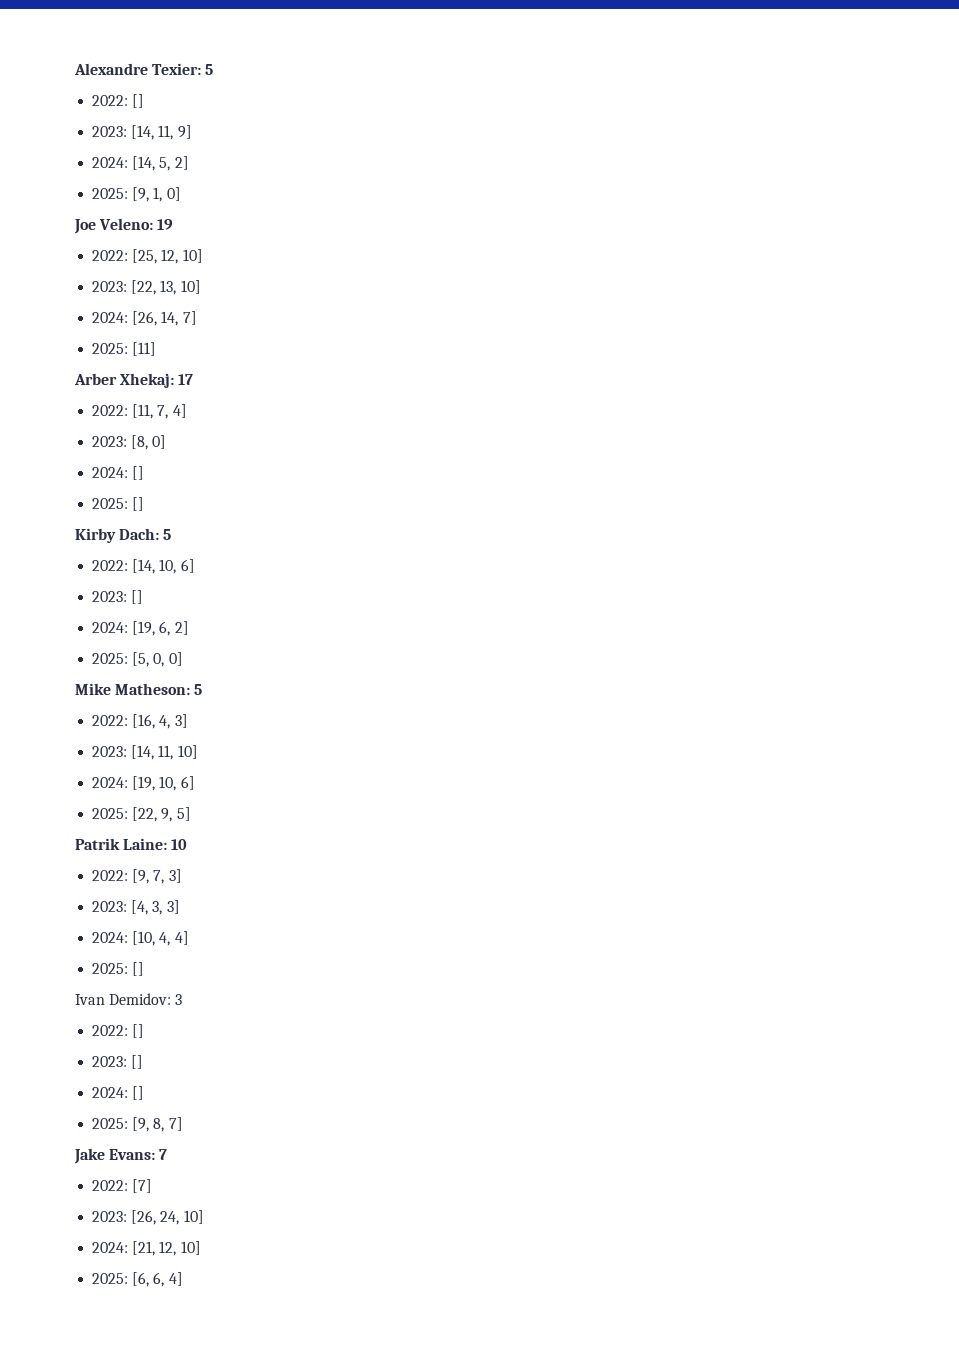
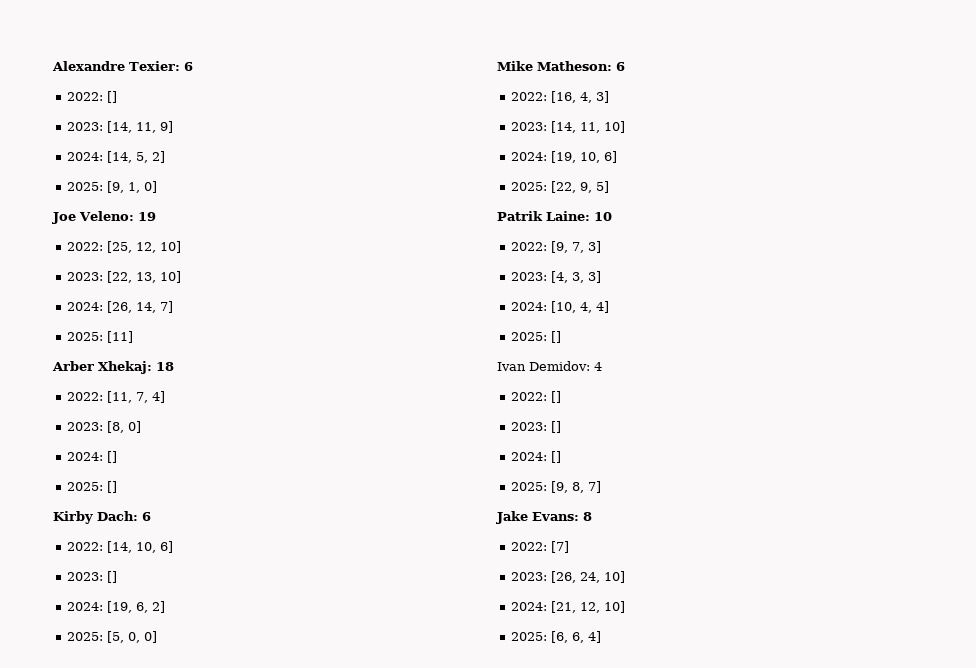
[205,64,214,75] 5 -> [183,62,193,71] 6
[178,374,194,385] 17 -> [156,362,174,371] 18
[163,529,172,540] 5 -> [142,512,151,521] 6
[194,684,203,695] 5 -> [616,62,625,71] 6
[175,994,183,1005] 3 -> [594,362,602,371] 4
[159,1149,168,1160] 7 -> [583,512,592,521] 8

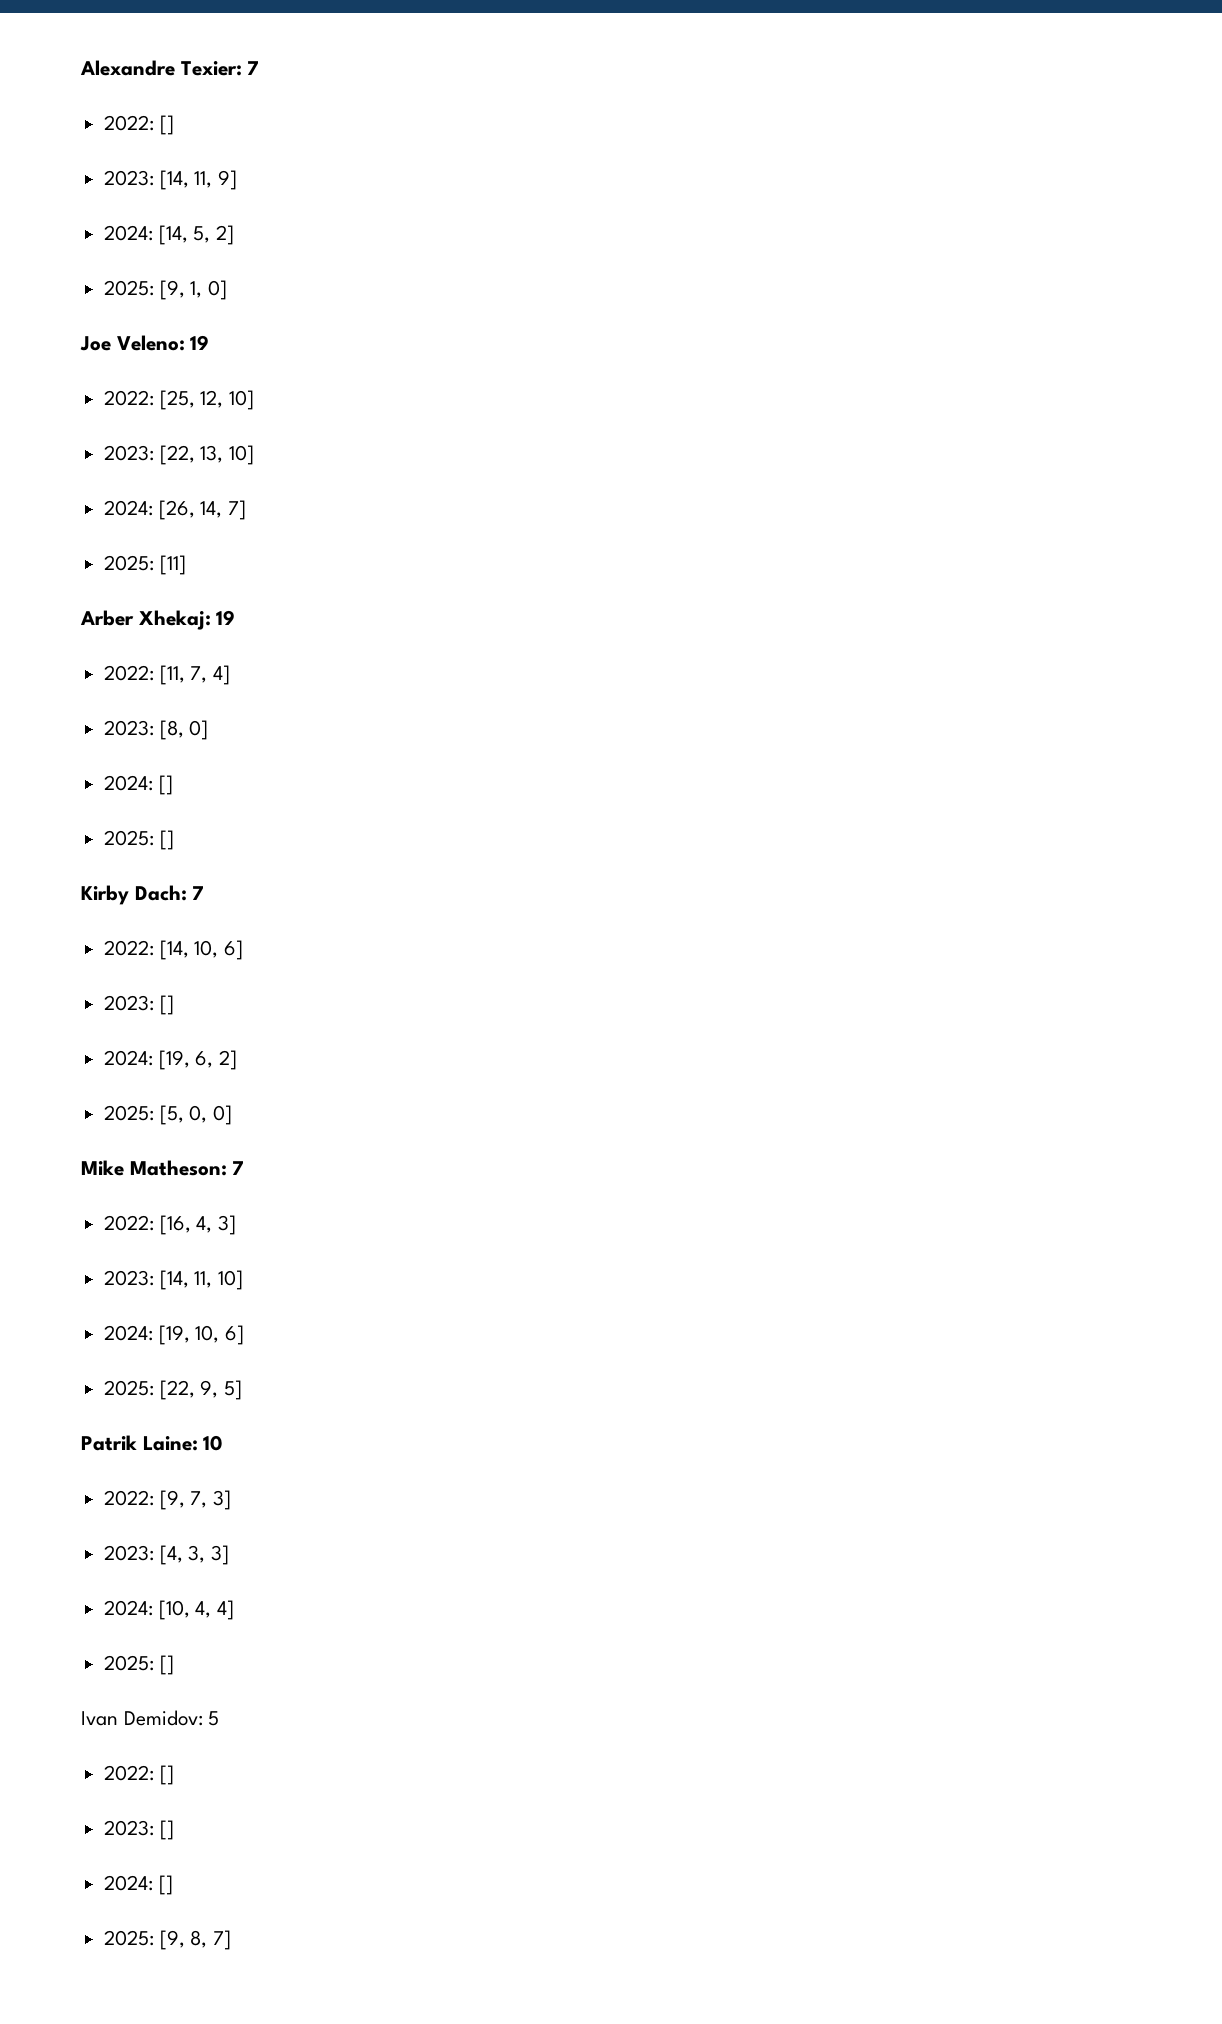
[183,62,193,71] 6 -> [247,61,259,75] 7
[156,362,174,371] 18 -> [216,610,236,625] 19
[142,512,151,521] 6 -> [192,886,204,900] 7
[616,62,625,71] 6 -> [232,1161,244,1175] 7
[594,362,602,371] 4 -> [208,1711,220,1726] 5
[496,511,592,524] [510,541,569,553] [510,571,625,583] [510,601,625,613] [510,631,601,643] // Jake Evans: 8 // 2022: [7] // 2023: [26, 24, 10] // 2024: [21, 12, 10] // 2025: [6, 6, 4] -> (232, 1940) none

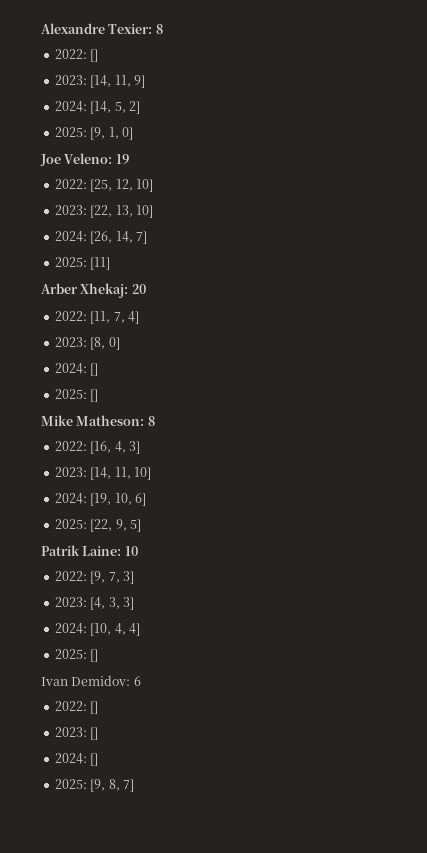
[247,61,259,75] 7 -> [155,24,163,34] 8
[216,610,236,625] 19 -> [131,284,146,294] 20
[81,885,204,905] [104,940,244,960] [104,995,174,1015] [104,1050,238,1070] [104,1105,233,1125] // Kirby Dach: 7 // 2022: [14, 10, 6] // 2023: [] // 2024: [19, 6, 2] // 2025: [5, 0, 0] -> (99, 395) none
[232,1161,244,1175] 7 -> [147,416,155,426] 8
[208,1711,220,1726] 5 -> [133,676,141,686] 6

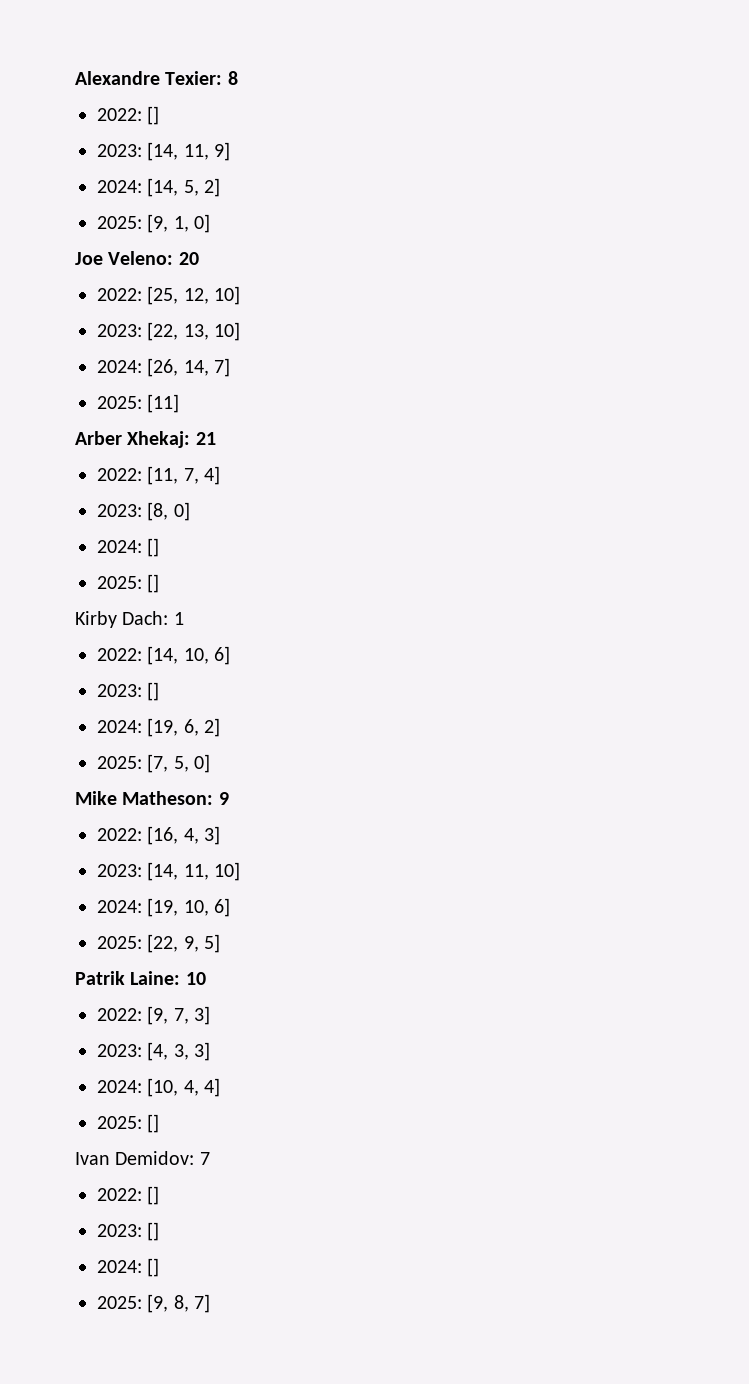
[115,154,129,164] 19 -> [178,252,199,265] 20
[131,284,146,294] 20 -> [195,432,216,445] 21
(99, 395) none -> [75,611,184,628] [97,646,231,665] [97,682,160,701] [97,718,221,737] [97,754,211,773] // Kirby Dach: 1 // 2022: [14, 10, 6] // 2023: [] // 2024: [19, 6, 2] // 2025: [7, 5, 0]
[147,416,155,426] 8 -> [218,792,229,805] 9
[133,676,141,686] 6 -> [199,1152,210,1165] 7

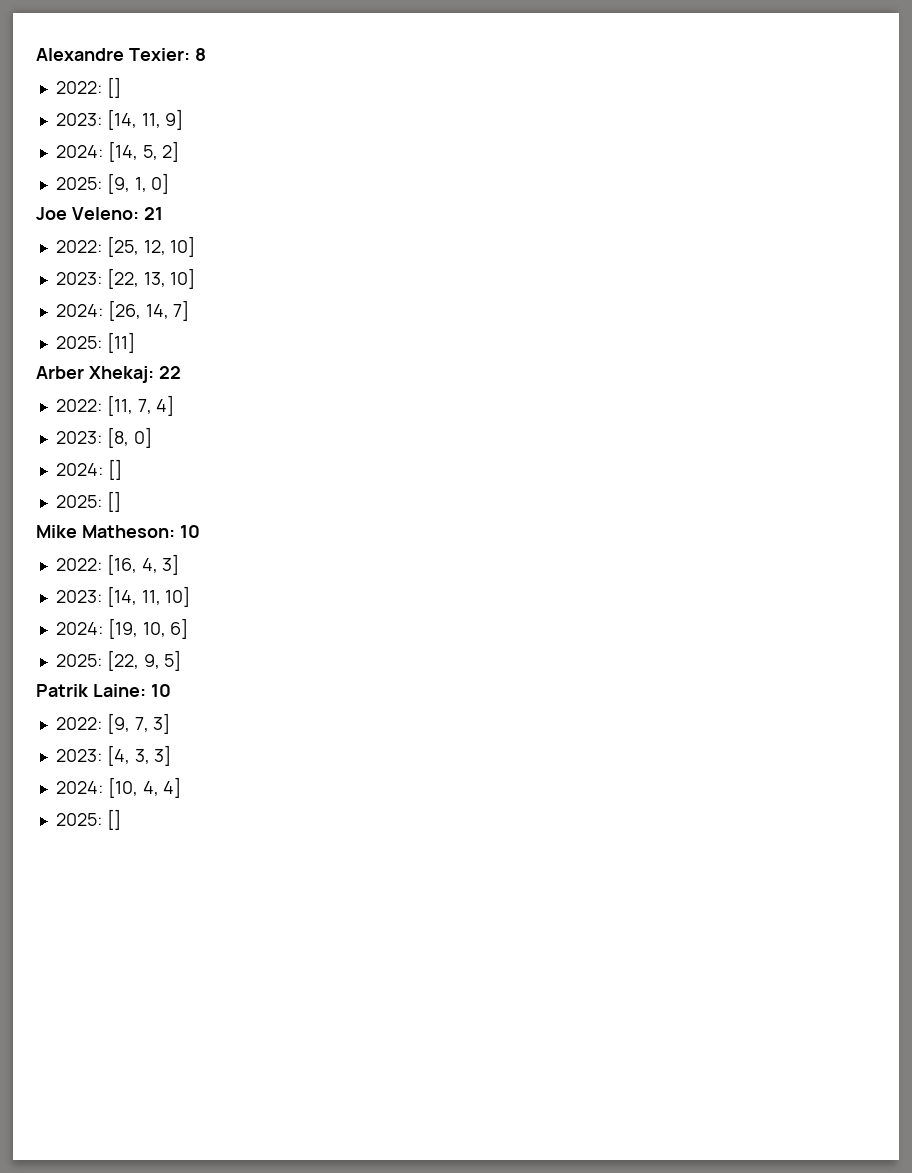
[178,252,199,265] 20 -> [143,207,163,220] 21
[195,432,216,445] 21 -> [158,366,181,379] 22
[75,611,184,628] [97,646,231,665] [97,682,160,701] [97,718,221,737] [97,754,211,773] // Kirby Dach: 1 // 2022: [14, 10, 6] // 2023: [] // 2024: [19, 6, 2] // 2025: [7, 5, 0] -> (121, 501) none
[218,792,229,805] 9 -> [179,525,200,538] 10
[75,1151,210,1165] [97,1186,160,1205] [97,1222,160,1241] [97,1258,160,1277] [97,1294,211,1313] // Ivan Demidov: 7 // 2022: [] // 2023: [] // 2024: [] // 2025: [9, 8, 7] -> (121, 819) none

